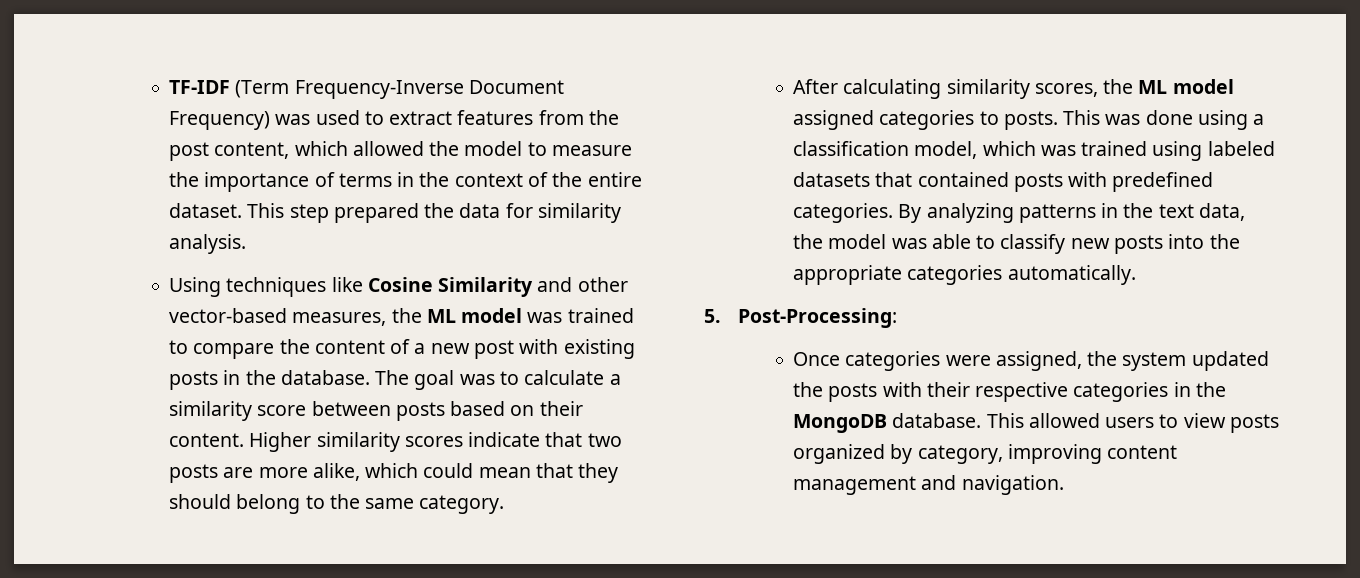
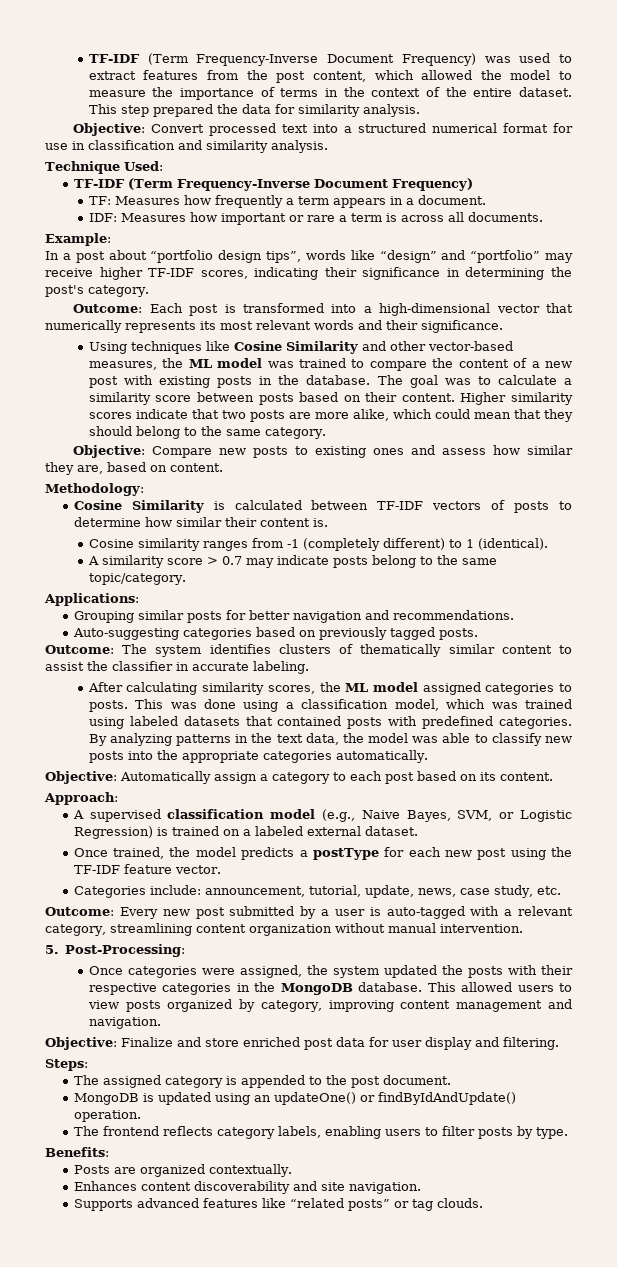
(247, 244) none -> [73,123,573,136] [45,140,328,153] [45,161,163,174] [73,178,473,191] [88,195,486,208] [88,212,543,225] [45,233,111,246] [45,250,573,263] [45,267,572,280] [45,285,149,297] [73,303,573,316] [45,320,503,333] // Objective: Convert processed text into a structured numerical format for use in classification and similarity analysis. // Technique Used: // TF-IDF (Term Frequency-Inverse Document Frequency) // TF: Measures how frequently a term appears in a document. // IDF: Measures how important or rare a term is across all documents. // Example: // In a post about “portfolio design tips”, words like “design” and “portfolio” may receive higher TF-IDF scores, indicating their significance in determining the post's category. // Outcome: Each post is transformed into a high-dimensional vector that numerically represents its most relevant words and their significance.
(505, 504) none -> [73,445,574,458] [45,462,223,475] [45,483,144,496] [73,500,573,513] [73,517,328,527] [88,538,548,551] [87,555,497,568] [88,573,186,585] [44,593,139,606] [73,610,514,623] [72,627,478,640] [45,644,572,657] [45,661,309,674] // Objective: Compare new posts to existing ones and assess how similar they are, based on content. // Methodology: // Cosine Similarity is calculated between TF-IDF vectors of posts to determine how similar their content is. // Cosine similarity ranges from -1 (completely different) to 1 (identical). // A similarity score > 0.7 may indicate posts belong to the same topic/category. // Applications: // Grouping similar posts for better navigation and recommendations. // Auto-suggesting categories based on previously tagged posts. // Outcome: The system identifies clusters of thematically similar content to assist the classifier in accurate labeling.
(1136, 275) none -> [45,771,553,784] [44,792,118,805] [72,809,572,822] [73,826,418,839] [73,847,572,860] [73,864,221,874] [73,885,561,898] [45,906,573,919] [45,923,523,936] // Objective: Automatically assign a category to each post based on its content. // Approach: // A supervised classification model (e.g., Naive Bayes, SVM, or Logistic Regression) is trained on a labeled external dataset. // Once trained, the model predicts a postType for each new post using the TF-IDF feature vector. // Categories include: announcement, tutorial, update, news, case study, etc. // Outcome: Every new post submitted by a user is auto-tagged with a relevant category, streamlining content organization without manual intervention.
(1064, 485) none -> [45,1037,559,1050] [45,1059,88,1071] [73,1075,451,1088] [73,1092,516,1105] [73,1110,141,1122] [73,1126,568,1139] [45,1147,109,1157] [73,1164,292,1177] [73,1181,421,1194] [73,1198,483,1211] // Objective: Finalize and store enriched post data for user display and filtering. // Steps: // The assigned category is appended to the post document. // MongoDB is updated using an updateOne() or findByIdAndUpdate() operation. // The frontend reflects category labels, enabling users to filter posts by type. // Benefits: // Posts are organized contextually. // Enhances content discoverability and site navigation. // Supports advanced features like “related posts” or tag clouds.

